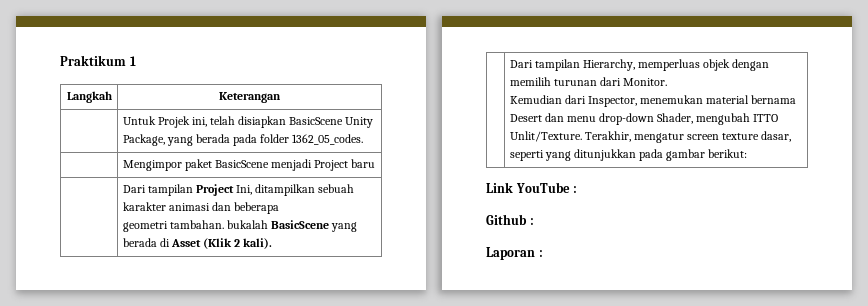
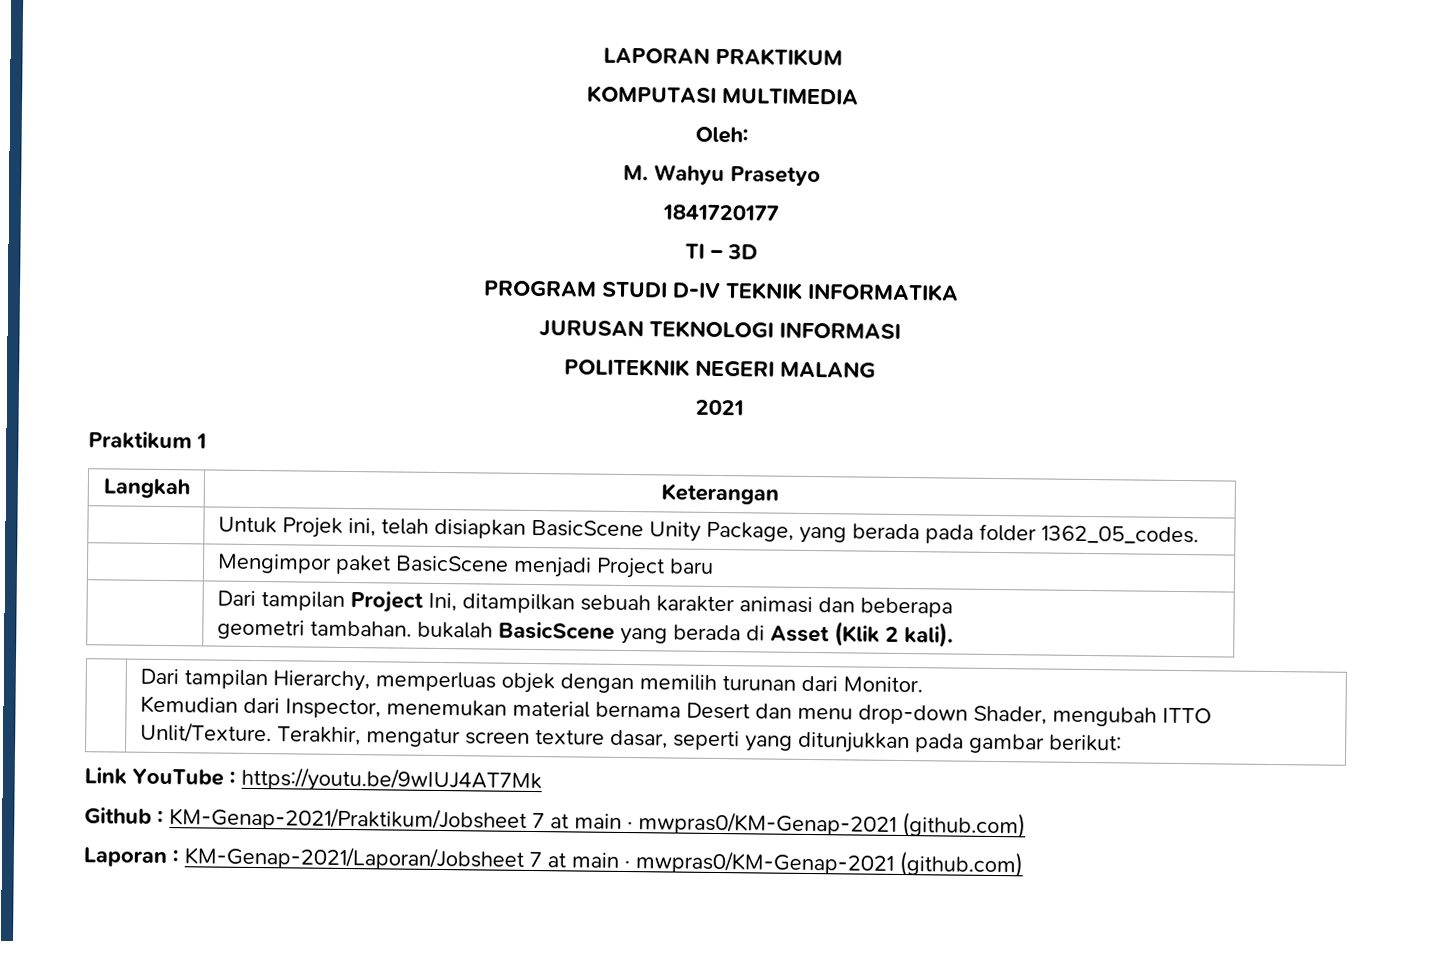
(60, 60) none -> [603,46,843,67] [587,85,859,105] [695,126,749,144] [623,164,821,187] [662,204,779,221] [684,243,758,260] [482,280,959,302] [539,319,901,339] [564,358,876,378] [694,399,744,416] LAPORAN PRAKTIKUM // KOMPUTASI MULTIMEDIA // Oleh: // M. Wahyu Prasetyo // 1841720177 // TI – 3D // PROGRAM STUDI D-IV TEKNIK INFORMATIKA // JURUSAN TEKNOLOGI INFORMASI // POLITEKNIK NEGERI MALANG // 2021 //
(578, 189) none -> [241,766,542,794] https://youtu.be/9wIUJ4AT7Mk
[486,247,543,260] // Laporan : -> [169,806,1026,839] [83,845,1023,878] KM-Genap-2021/Praktikum/Jobsheet 7 at main · mwpras0/KM-Genap-2021 (github.com) // Laporan : KM-Genap-2021/Laporan/Jobsheet 7 at main · mwpras0/KM-Genap-2021 (github.com)

